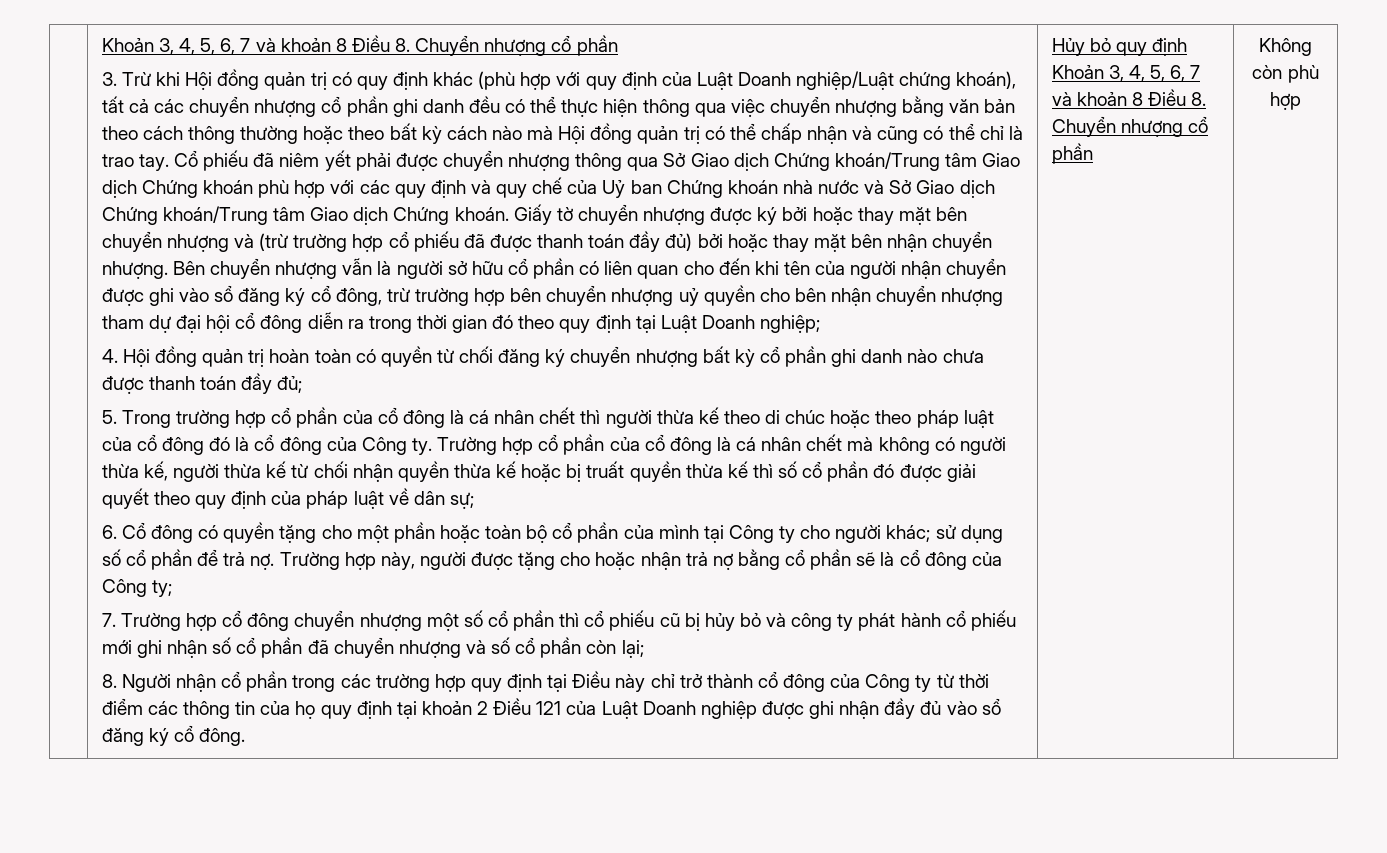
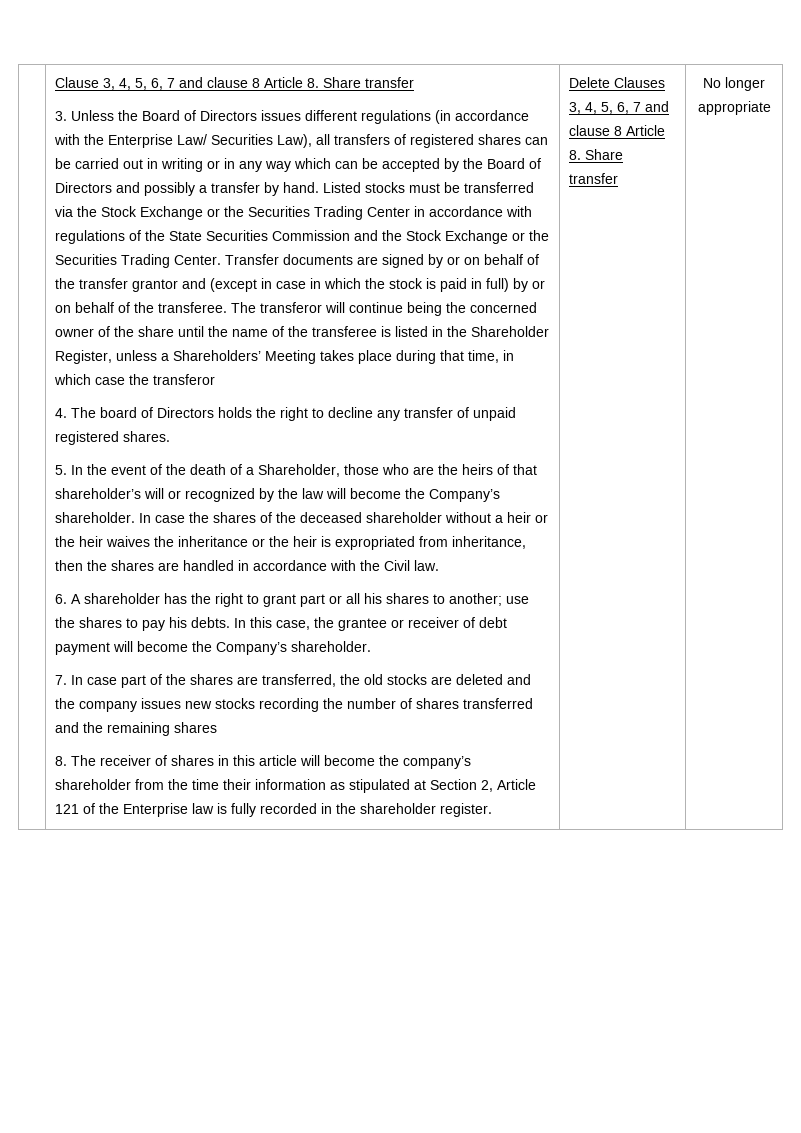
[101,35,618,56] [101,69,1017,90] [101,96,1016,117] [101,123,1023,144] [101,150,1021,171] [101,177,995,198] [101,204,967,225] [101,231,993,252] [101,258,1007,279] [101,285,1004,306] [101,312,821,333] [101,346,984,367] [101,373,303,394] [101,407,994,428] [101,434,1006,455] [101,461,976,482] [101,488,474,509] [101,522,1003,543] [101,549,1002,570] [101,579,172,597] [101,610,1016,631] [101,637,644,658] [101,671,989,692] [101,698,1001,719] [101,725,246,746] [1051,38,1188,56] [1051,65,1201,82] [1051,89,1207,106] [1051,116,1208,137] [1051,143,1093,164] [1258,38,1312,56] [1252,65,1319,83] [1269,92,1301,110] | Khoản 3, 4, 5, 6, 7 và khoản 8 Điều 8. Chuyển nhượng cổ phần // 3. Trừ khi Hội đồng quản trị có quy định khác (phù hợp với quy định của Luật Doanh nghiệp/Luật chứng khoán), tất cả các chuyển nhượng cổ phần ghi danh đều có thể thực hiện thông qua việc chuyển nhượng bằng văn bản theo cách thông thường hoặc theo bất kỳ cách nào mà Hội đồng quản trị có thể chấp nhận và cũng có thể chỉ là trao tay. Cổ phiếu đã niêm yết phải được chuyển nhượng thông qua Sở Giao dịch Chứng khoán/Trung tâm Giao dịch Chứng khoán phù hợp với các quy định và quy chế của Uỷ ban Chứng khoán nhà nước và Sở Giao dịch Chứng khoán/Trung tâm Giao dịch Chứng khoán. Giấy tờ chuyển nhượng được ký bởi hoặc thay mặt bên chuyển nhượng và (trừ trường hợp cổ phiếu đã được thanh toán đầy đủ) bởi hoặc thay mặt bên nhận chuyển nhượng. Bên chuyển nhượng vẫn là người sở hữu cổ phần có liên quan cho đến khi tên của người nhận chuyển được ghi vào sổ đăng ký cổ đông, trừ trường hợp bên chuyển nhượng uỷ quyền cho bên nhận chuyển nhượng tham dự đại hội cổ đông diễn ra trong thời gian đó theo quy định tại Luật Doanh nghiệp; // 4. Hội đồng quản trị hoàn toàn có quyền từ chối đăng ký chuyển nhượng bất kỳ cổ phần ghi danh nào chưa được thanh toán đầy đủ; // 5. Trong trường hợp cổ phần của cổ đông là cá nhân chết thì người thừa kế theo di chúc hoặc theo pháp luật của cổ đông đó là cổ đông của Công ty. Trường hợp cổ phần của cổ đông là cá nhân chết mà không có người thừa kế, người thừa kế từ chối nhận quyền thừa kế hoặc bị truất quyền thừa kế thì số cổ phần đó được giải quyết theo quy định của pháp luật về dân sự; // 6. Cổ đông có quyền tặng cho một phần hoặc toàn bộ cổ phần của mình tại Công ty cho người khác; sử dụng số cổ phần để trả nợ. Trường hợp này, người được tặng cho hoặc nhận trả nợ bằng cổ phần sẽ là cổ đông của Công ty; // 7. Trường hợp cổ đông chuyển nhượng một số cổ phần thì cổ phiếu cũ bị hủy bỏ và công ty phát hành cổ phiếu mới ghi nhận số cổ phần đã chuyển nhượng và số cổ phần còn lại; // 8. Người nhận cổ phần trong các trường hợp quy định tại Điều này chỉ trở thành cổ đông của Công ty từ thời điểm các thông tin của họ quy định tại khoản 2 Điều 121 của Luật Doanh nghiệp được ghi nhận đầy đủ vào sổ đăng ký cổ đông. | Hủy bỏ quy định Khoản 3, 4, 5, 6, 7 và khoản 8 Điều 8. Chuyển nhượng cổ phần | Không còn phù hợp -> [55,77,415,90] [55,110,530,124] [54,134,549,148] [55,158,542,172] [55,182,535,196] [55,206,533,220] [55,230,550,244] [55,254,540,268] [55,278,546,292] [55,302,538,316] [55,326,550,337] [55,350,515,364] [54,374,216,385] [55,407,517,421] [55,431,171,445] [55,464,538,477] [55,488,501,502] [55,512,549,523] [55,536,527,550] [55,560,440,571] [55,593,530,607] [55,617,508,631] [55,641,372,655] [55,674,532,688] [55,698,534,712] [55,722,218,736] [55,755,472,769] [55,779,537,793] [55,803,493,817] [569,77,666,88] [569,101,670,114] [569,125,666,136] [569,149,624,160] [569,173,619,184] [703,77,765,91] [697,101,771,115] | Clause 3, 4, 5, 6, 7 and clause 8 Article 8. Share transfer // 3. Unless the Board of Directors issues different regulations (in accordance with the Enterprise Law/ Securities Law), all transfers of registered shares can be carried out in writing or in any way which can be accepted by the Board of Directors and possibly a transfer by hand. Listed stocks must be transferred via the Stock Exchange or the Securities Trading Center in accordance with regulations of the State Securities Commission and the Stock Exchange or the Securities Trading Center. Transfer documents are signed by or on behalf of the transfer grantor and (except in case in which the stock is paid in full) by or on behalf of the transferee. The transferor will continue being the concerned owner of the share until the name of the transferee is listed in the Shareholder Register, unless a Shareholders’ Meeting takes place during that time, in which case the transferor // 4. The board of Directors holds the right to decline any transfer of unpaid registered shares. // 5. In the event of the death of a Shareholder, those who are the heirs of that shareholder’s will or recognized by the law will become the Company’s shareholder. In case the shares of the deceased shareholder without a heir or the heir waives the inheritance or the heir is expropriated from inheritance, then the shares are handled in accordance with the Civil law. // 6. A shareholder has the right to grant part or all his shares to another; use the shares to pay his debts. In this case, the grantee or receiver of debt payment will become the Company’s shareholder. // 7. In case part of the shares are transferred, the old stocks are deleted and the company issues new stocks recording the number of shares transferred and the remaining shares // 8. The receiver of shares in this article will become the company’s shareholder from the time their information as stipulated at Section 2, Article 121 of the Enterprise law is fully recorded in the shareholder register. | Delete Clauses 3, 4, 5, 6, 7 and clause 8 Article 8. Share transfer | No longer appropriate

